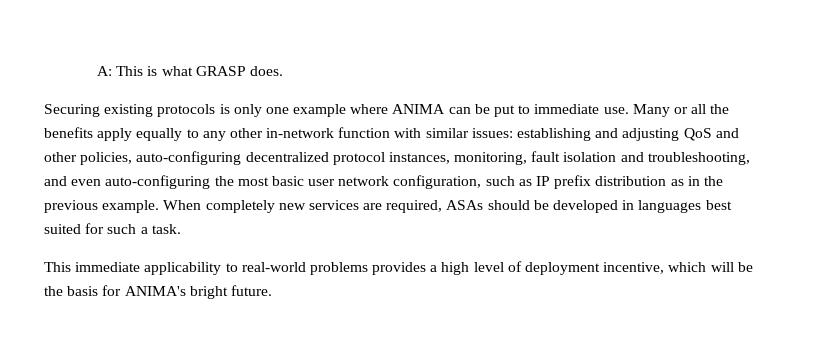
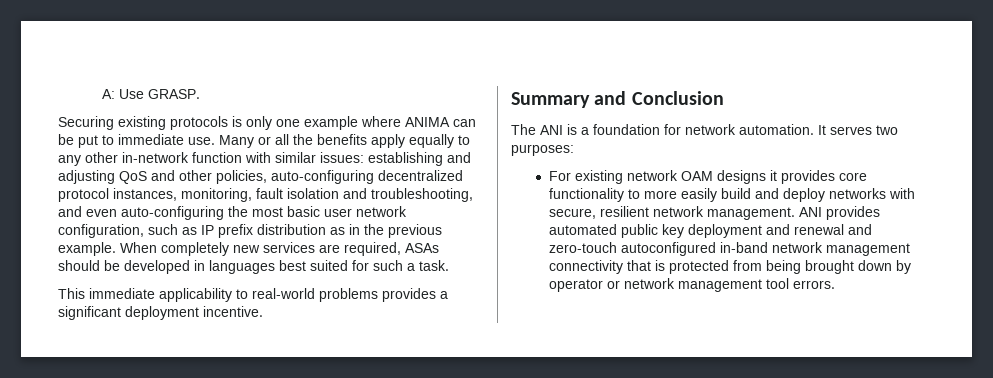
[116,66,283,76] This is what GRASP does. -> [119,89,201,99] Use GRASP.
[441,261,753,275] [44,285,272,299] high level of deployment incentive, which will be the basis for ANIMA's bright future. -> [58,306,263,320] [511,91,724,108] [511,124,898,135] [511,144,574,156] [548,170,867,184] [548,188,915,202] [548,206,880,220] [548,224,872,238] [548,242,910,256] [548,260,911,274] [548,278,835,292] significant deployment incentive. // Summary and Conclusion // The ANI is a foundation for network automation. It serves two purposes: // For existing network OAM designs it provides core functionality to more easily build and deploy networks with secure, resilient network management. ANI provides automated public key deployment and renewal and zero-touch autoconfigured in-band network management connectivity that is protected from being brought down by operator or network management tool errors.

